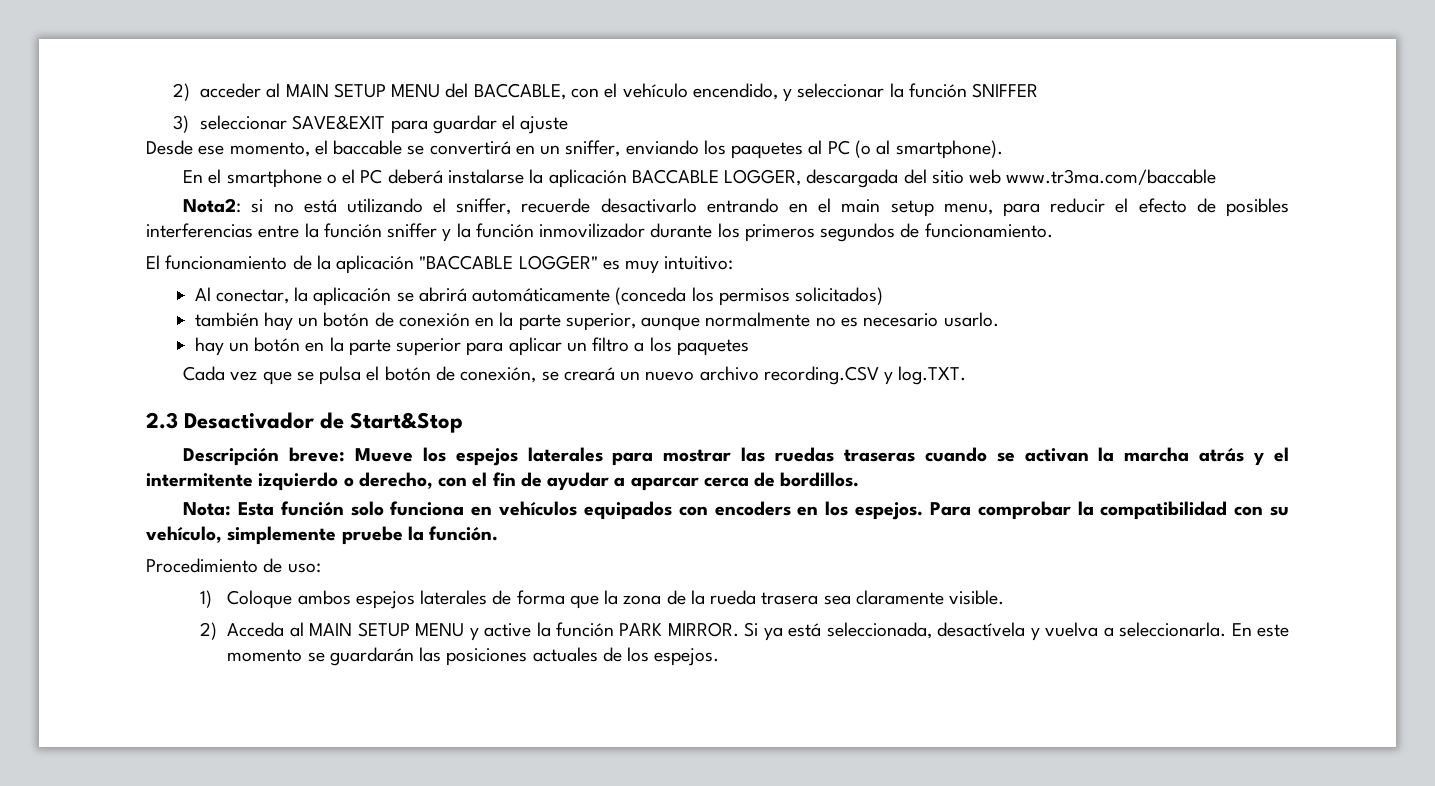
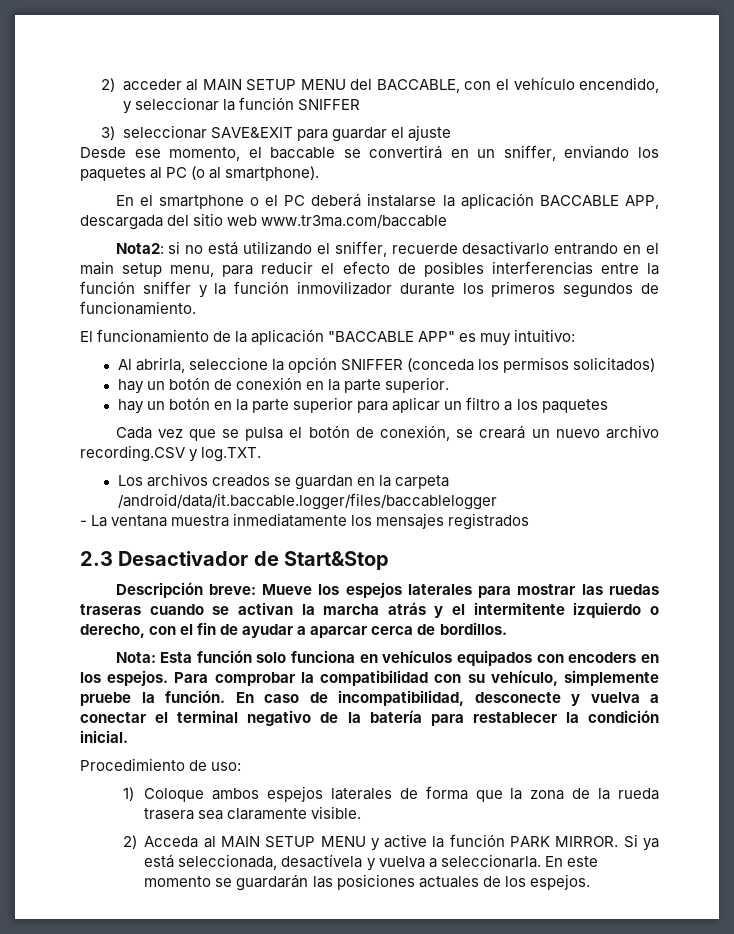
[724,169,802,186] LOGGER, -> [625,195,660,209] APP,
[518,255,598,270] LOGGER" -> [418,331,456,342] APP"
[215,287,611,306] conectar, la aplicación se abrirá automáticamente -> [135,357,404,373] abrirla, seleccione la opción SNIFFER
[194,312,259,327] también -> (656, 364) none
[565,312,999,331] superior, aunque normalmente no es necesario usarlo. -> [385,377,450,393] superior.
(967, 375) none -> [117,473,450,490] [117,493,497,510] [80,513,530,530] // Los archivos creados se guardan en la carpeta /android/data/it.baccable.logger/files/baccablelogger // - La ventana muestra inmediatamente los mensajes registrados
(499, 533) none -> [235,690,659,706] [80,710,660,726] [80,730,128,743] En caso de incompatibilidad, desconecte y vuelva a conectar el terminal negativo de la batería para restablecer la condición inicial.

